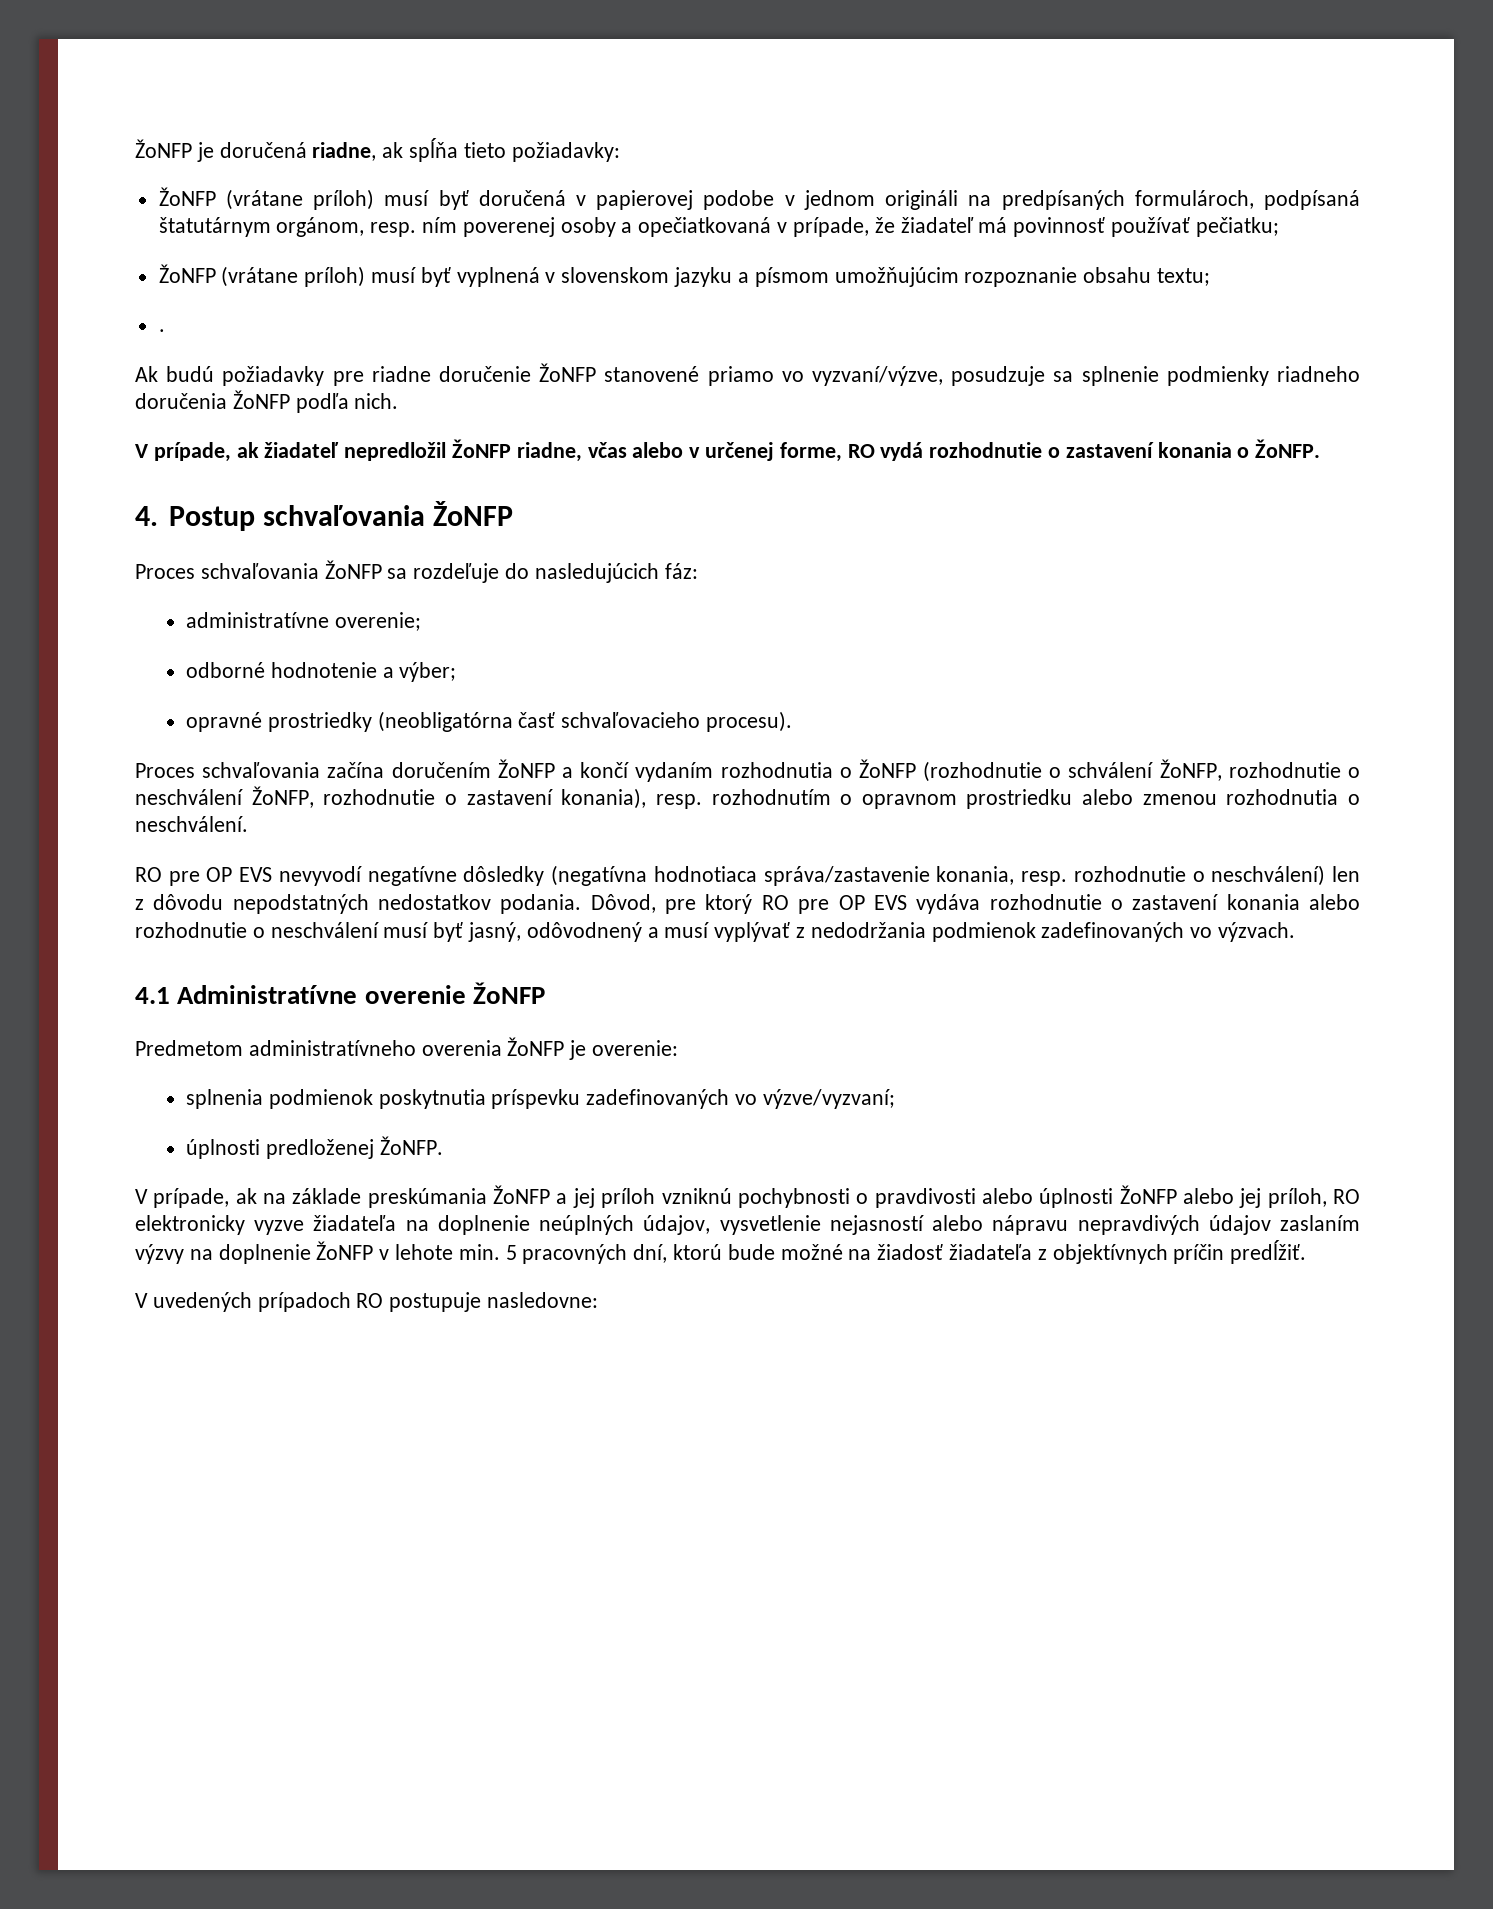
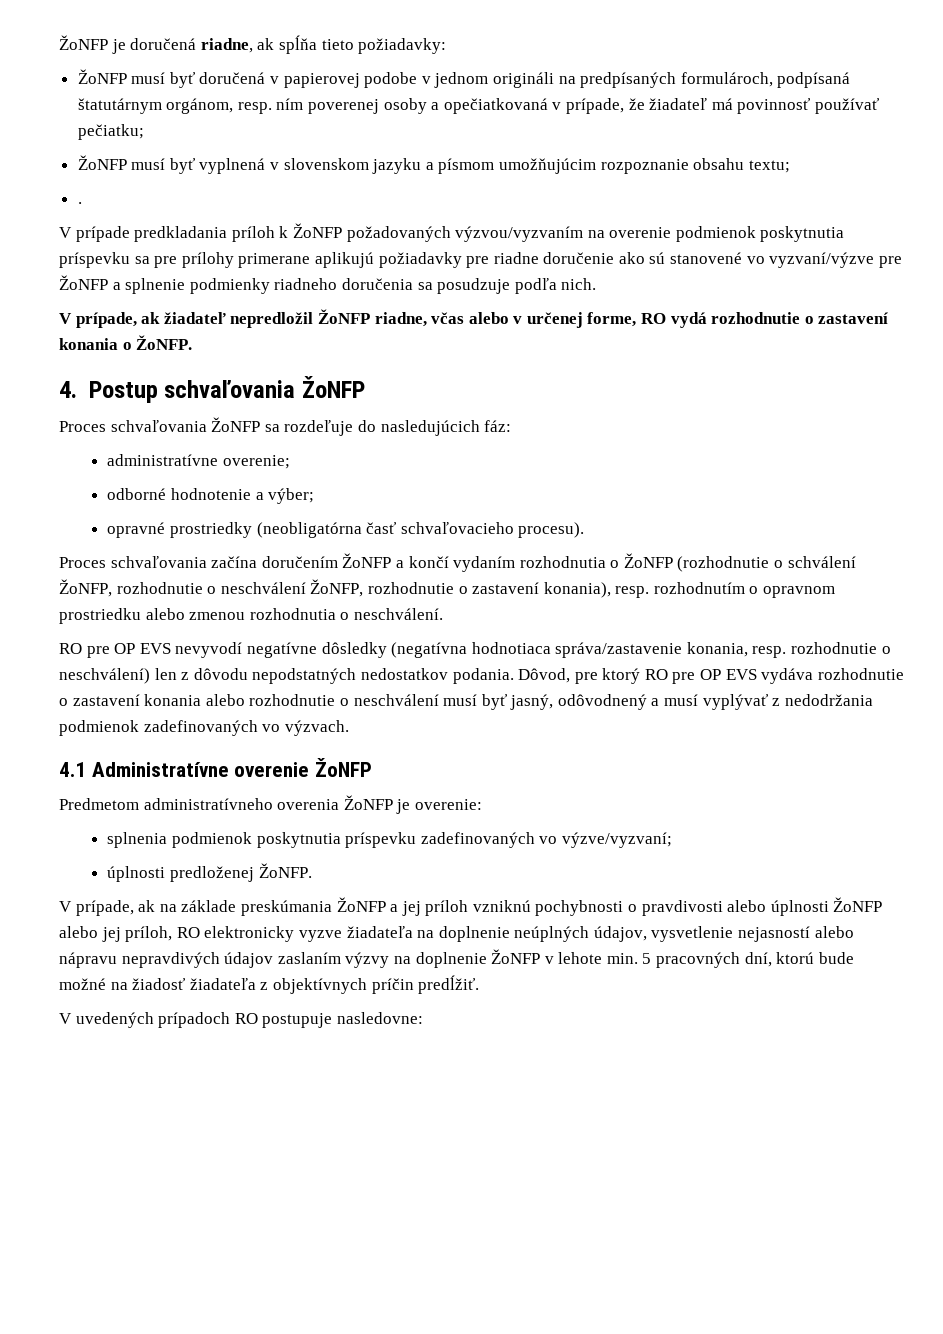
[225,189,375,210] (vrátane príloh) -> (127, 76) none
[221,266,366,287] (vrátane príloh) -> (127, 162) none
[135,363,1074,386] Ak budú požiadavky pre riadne doručenie ŽoNFP stanovené priamo vo vyzvaní/výzve, posudzuje sa -> [59,223,845,242] [59,252,902,268] [59,275,121,290] V prípade predkladania príloh k ŽoNFP požadovaných výzvou/vyzvaním na overenie podmienok poskytnutia príspevku sa pre prílohy primerane aplikujú požiadavky pre riadne doručenie ako sú stanovené vo vyzvaní/výzve pre ŽoNFP a
[232,390,290,409] ŽoNFP -> [417,278,511,294] sa posudzuje

